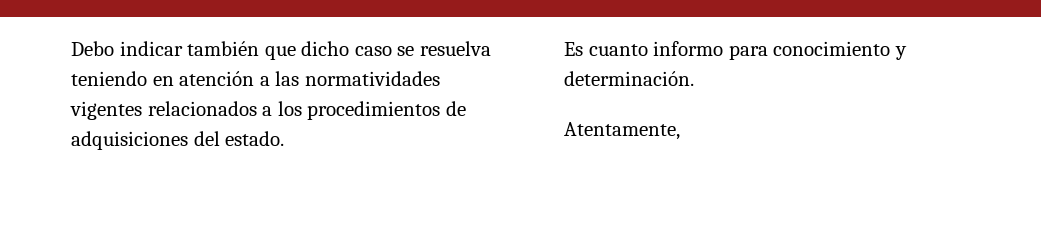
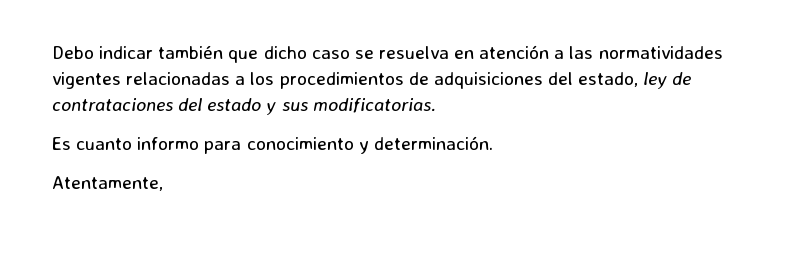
[71,71,147,86] teniendo -> (449, 52) none
[147,101,257,116] relacionados -> [126,72,231,85] relacionadas
[225,131,285,146] estado. -> [578,72,692,89] [52,98,436,115] estado, ley de contrataciones del estado y sus modificatorias.

